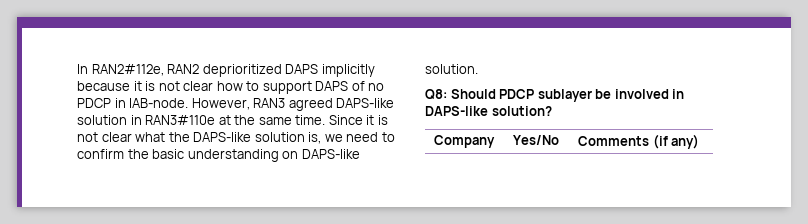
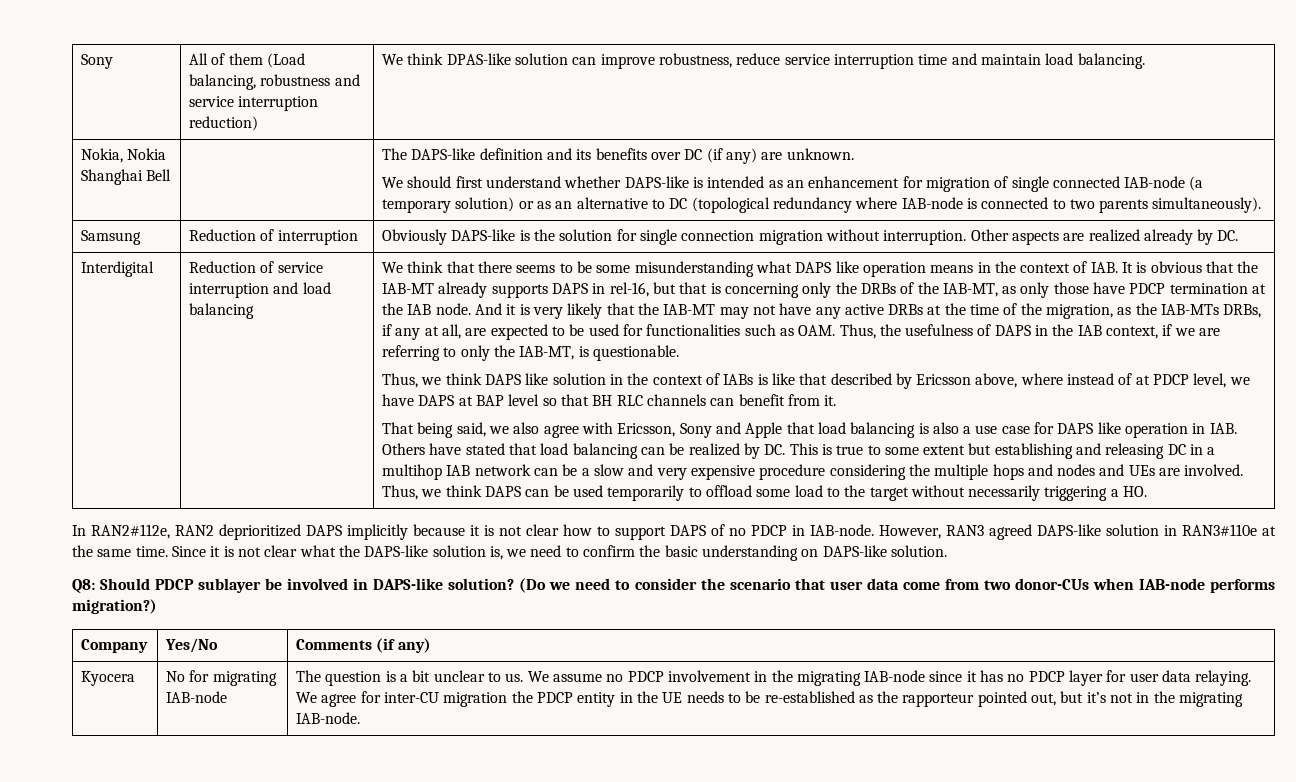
(77, 69) none -> [81,54,114,69] [189,53,305,68] [189,74,360,90] [189,96,319,111] [189,116,259,131] [382,53,1145,69] [81,148,167,163] [81,169,172,185] [382,148,854,164] [382,176,1204,192] [382,197,1262,213] [81,230,142,245] [189,229,358,245] [382,229,1239,245] [81,261,155,277] [189,261,323,273] [189,282,331,298] [189,303,255,319] [382,261,1259,277] [382,282,1267,298] [382,303,1262,319] [382,324,1221,340] [382,345,679,361] [382,373,1250,389] [382,394,837,406] [382,422,1237,438] [382,443,1216,459] [382,464,1244,480] [382,485,1148,501] Sony | All of them (Load balancing, robustness and service interruption reduction) | We think DPAS-like solution can improve robustness, reduce service interruption time and maintain load balancing. // Nokia, Nokia Shanghai Bell | | The DAPS-like definition and its benefits over DC (if any) are unknown. // We should first understand whether DAPS-like is intended as an enhancement for migration of single connected IAB-node (a temporary solution) or as an alternative to DC (topological redundancy where IAB-node is connected to two parents simultaneously). // Samsung | Reduction of interruption | Obviously DAPS-like is the solution for single connection migration without interruption. Other aspects are realized already by DC. // Interdigital | Reduction of service interruption and load balancing | We think that there seems to be some misunderstanding what DAPS like operation means in the context of IAB. It is obvious that the IAB-MT already supports DAPS in rel-16, but that is concerning only the DRBs of the IAB-MT, as only those have PDCP termination at the IAB node. And it is very likely that the IAB-MT may not have any active DRBs at the time of the migration, as the IAB-MTs DRBs, if any at all, are expected to be used for functionalities such as OAM. Thus, the usefulness of DAPS in the IAB context, if we are referring to only the IAB-MT, is questionable. // Thus, we think DAPS like solution in the context of IABs is like that described by Ericsson above, where instead of at PDCP level, we have DAPS at BAP level so that BH RLC channels can benefit from it. // That being said, we also agree with Ericsson, Sony and Apple that load balancing is also a use case for DAPS like operation in IAB. Others have stated that load balancing can be realized by DC. This is true to some extent but establishing and releasing DC in a multihop IAB network can be a slow and very expensive procedure considering the multiple hops and nodes and UEs are involved. Thus, we think DAPS can be used temporarily to offload some load to the target without necessarily triggering a HO. //
(552, 111) none -> [519,578,1275,593] [72,599,157,614] (Do we need to consider the scenario that user data come from two donor-CUs when IAB-node performs migration?)
(700, 141) none -> [81,671,136,686] [166,670,277,686] [166,691,228,703] [296,670,1252,686] [296,691,1244,707] [296,712,361,724] // Kyocera | No for migrating IAB-node | The question is a bit unclear to us. We assume no PDCP involvement in the migrating IAB-node since it has no PDCP layer for user data relaying. We agree for inter-CU migration the PDCP entity in the UE needs to be re-established as the rapporteur pointed out, but it’s not in the migrating IAB-node.

